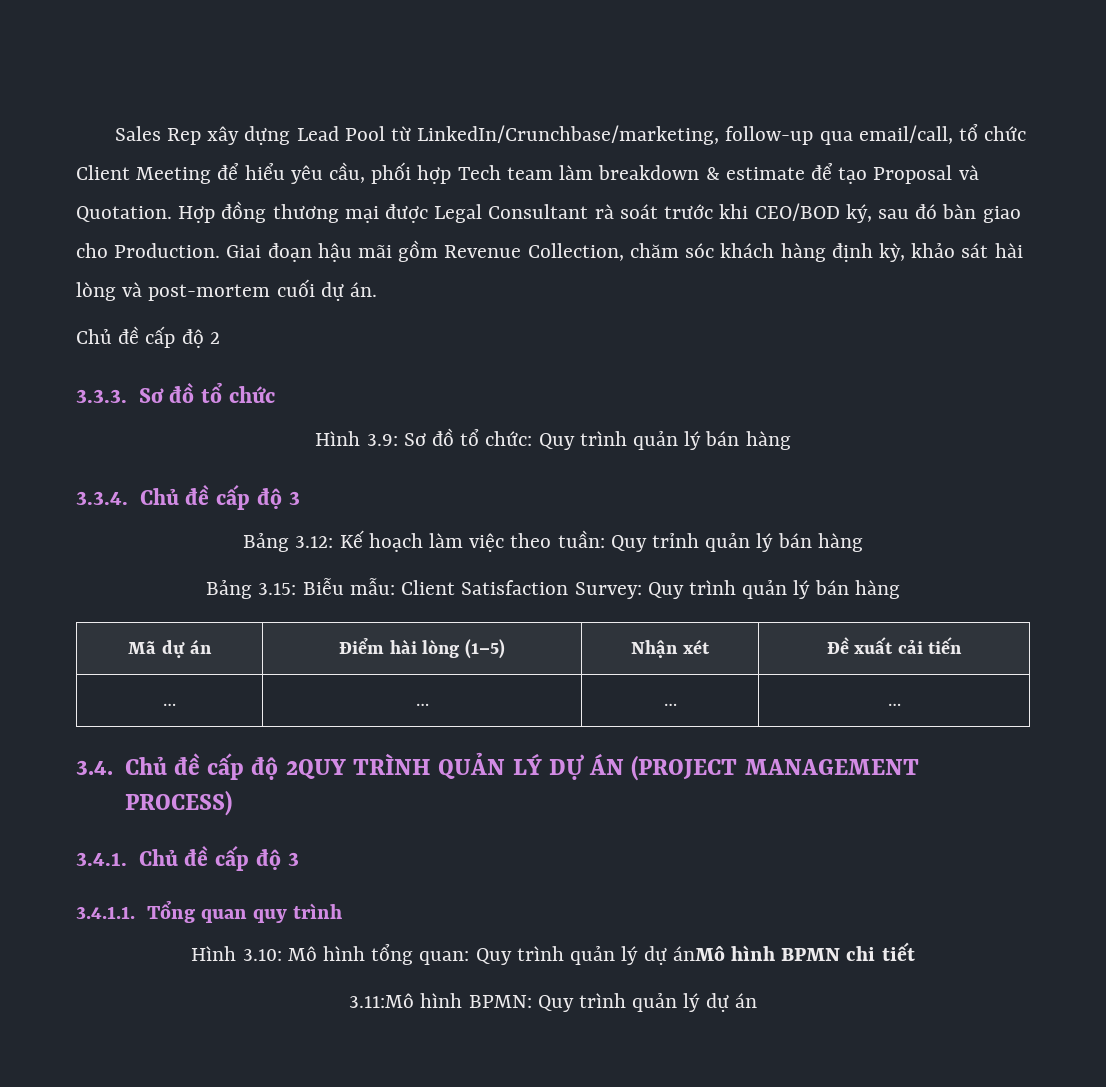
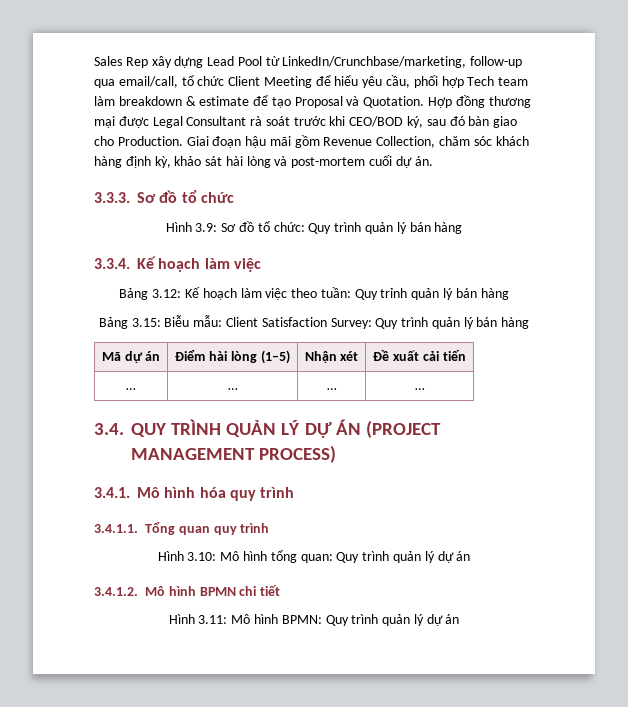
[76,326,220,348] // Chủ đề cấp độ 2 -> (433, 161) none
[139,485,300,510] Chủ đề cấp độ 3 -> [137,256,261,272] Kế hoạch làm việc
[124,753,346,780] Chủ đề cấp độ 2QUY -> [131,423,167,437] QUY
[138,846,299,871] Chủ đề cấp độ 3 -> [137,487,295,501] Mô hình hóa quy trình
[672,945,725,961] ánMô -> [456,551,471,561] [94,586,165,596] án // 3.4.1.2. Mô
[349,993,415,1008] 3.11:Mô -> [168,614,251,624] Hình 3.11: Mô

